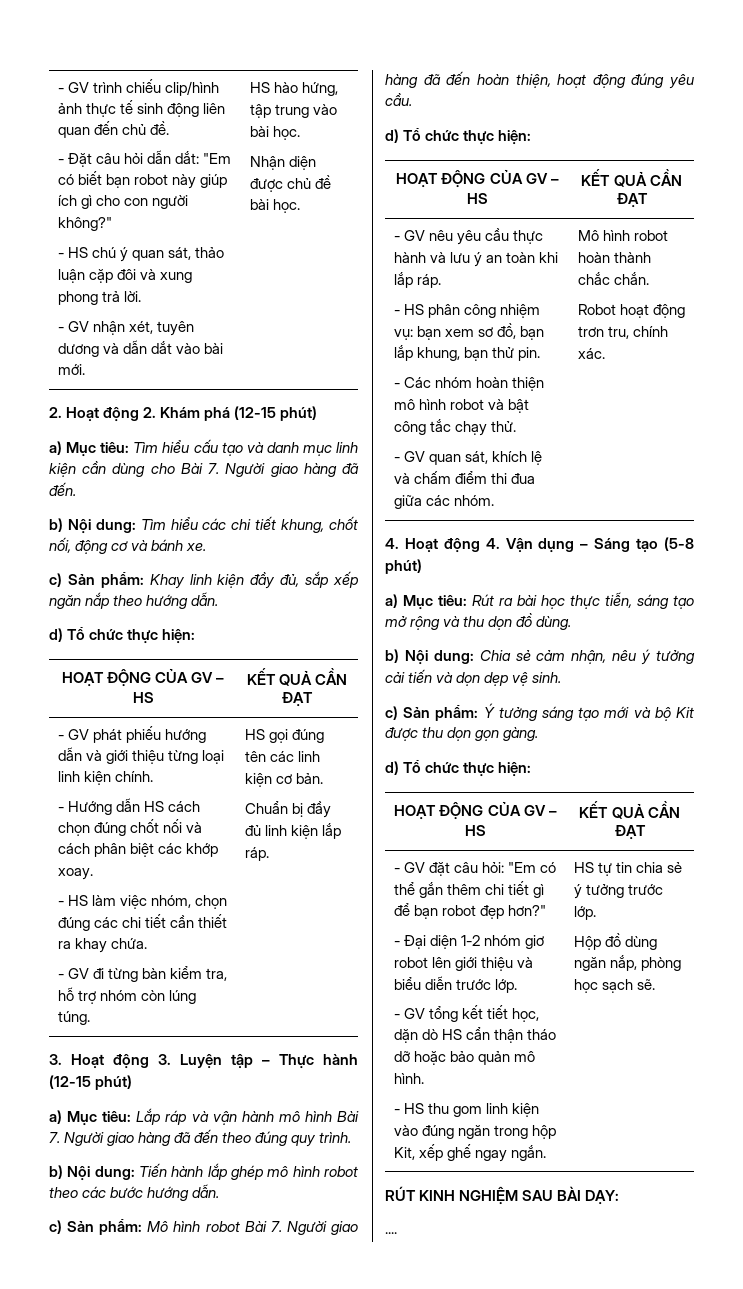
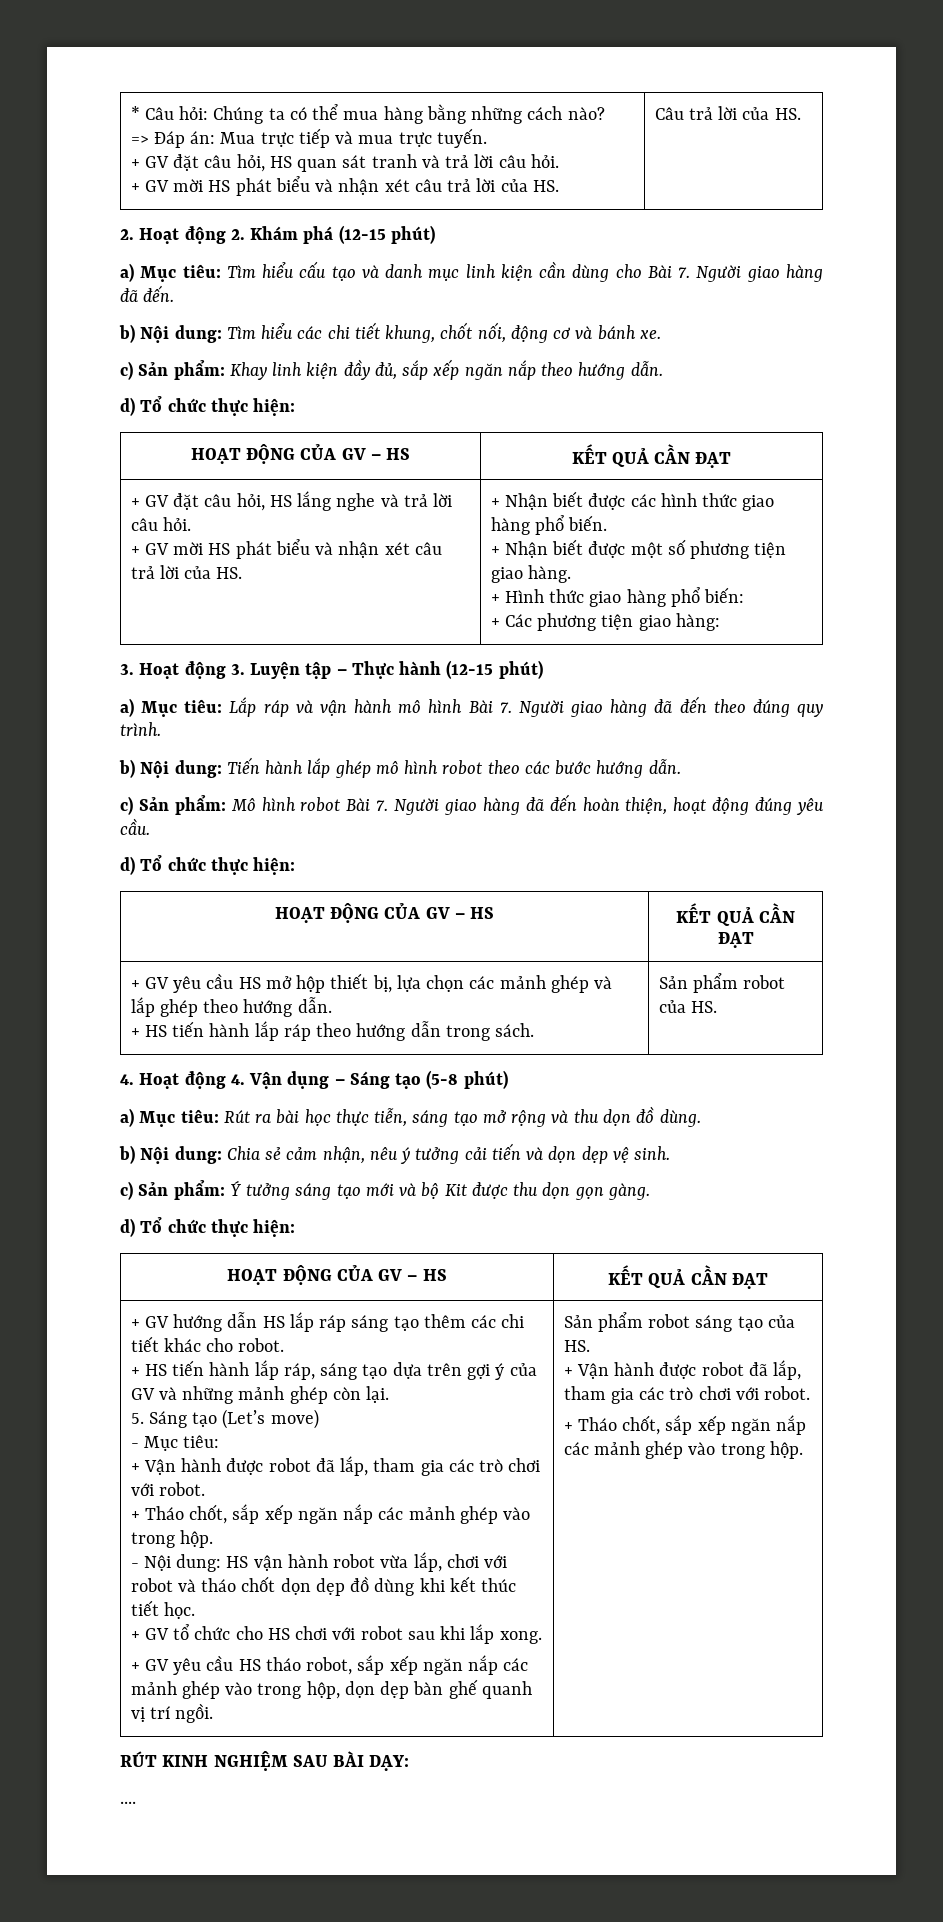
[57,79,220,96] [57,100,226,117] [57,121,170,138] [57,150,232,167] [57,171,228,189] [57,195,189,209] [57,217,112,231] [57,247,225,262] [57,269,193,283] [57,291,142,305] [57,321,195,336] [57,340,224,357] [57,364,85,375] [249,82,339,96] [249,104,338,118] [249,126,300,140] [249,156,316,170] [249,175,332,192] [249,199,300,213] - GV trình chiếu clip/hình ảnh thực tế sinh động liên quan đến chủ đề. // - Đặt câu hỏi dẫn dắt: "Em có biết bạn robot này giúp ích gì cho con người không?" // - HS chú ý quan sát, thảo luận cặp đôi và xung phong trả lời. // - GV nhận xét, tuyên dương và dẫn dắt vào bài mới. | HS hào hứng, tập trung vào bài học. // Nhận diện được chủ đề bài học. -> [130,104,605,124] [130,128,487,148] [130,154,559,172] [130,176,559,196] [654,106,801,120] * Câu hỏi: Chúng ta có thể mua hàng bằng những cách nào? // => Đáp án: Mua trực tiếp và mua trực tuyến. // + GV đặt câu hỏi, HS quan sát tranh và trả lời câu hỏi. // + GV mời HS phát biểu và nhận xét câu trả lời của HS. | Câu trả lời của HS.
[57,726,207,743] [57,747,225,764] [57,771,154,785] [57,798,201,815] [57,819,203,836] [57,843,219,857] [57,868,93,880] [57,895,228,909] [57,914,228,931] [57,938,148,953] [57,966,228,982] [57,987,197,1004] [57,1011,90,1025] [244,729,325,743] [244,751,321,762] [244,773,324,787] [244,801,332,818] [244,823,342,839] [244,847,269,861] - GV phát phiếu hướng dẫn và giới thiệu từng loại linh kiện chính. // - Hướng dẫn HS cách chọn đúng chốt nối và cách phân biệt các khớp xoay. // - HS làm việc nhóm, chọn đúng các chi tiết cần thiết ra khay chứa. // - GV đi từng bàn kiểm tra, hỗ trợ nhóm còn lúng túng. | HS gọi đúng tên các linh kiện cơ bản. // Chuẩn bị đầy đủ linh kiện lắp ráp. -> [130,491,453,511] [130,517,191,531] [130,539,442,559] [130,565,243,579] [490,491,775,511] [490,515,608,535] [490,539,787,559] [490,565,571,583] [490,587,745,607] [490,613,720,631] + GV đặt câu hỏi, HS lắng nghe và trả lời câu hỏi. // + GV mời HS phát biểu và nhận xét câu trả lời của HS. | + Nhận biết được các hình thức giao hàng phổ biến. // + Nhận biết được một số phương tiện giao hàng. // + Hình thức giao hàng phổ biến: // + Các phương tiện giao hàng:
[393,228,544,245] [393,252,559,267] [393,272,441,288] [393,304,541,318] [393,323,545,340] [393,345,541,361] [393,377,545,391] [393,399,530,413] [393,419,517,436] [393,451,543,465] [393,471,536,484] [393,495,495,509] [577,230,669,241] [577,252,651,263] [577,272,649,285] [577,304,686,318] [577,326,669,339] [577,348,605,359] - GV nêu yêu cầu thực hành và lưu ý an toàn khi lắp ráp. // - HS phân công nhiệm vụ: bạn xem sơ đồ, bạn lắp khung, bạn thử pin. // - Các nhóm hoàn thiện mô hình robot và bật công tắc chạy thử. // - GV quan sát, khích lệ và chấm điểm thi đua giữa các nhóm. | Mô hình robot hoàn thành chắc chắn. // Robot hoạt động trơn tru, chính xác. -> [130,973,613,993] [130,997,332,1017] [130,1021,535,1041] [658,973,786,993] [658,1000,717,1013] + GV yêu cầu HS mở hộp thiết bị, lựa chọn các mảnh ghép và lắp ghép theo hướng dẫn. // + HS tiến hành lắp ráp theo hướng dẫn trong sách. | Sản phẩm robot của HS.
[393,862,557,876] [393,881,545,898] [393,903,547,919] [393,935,545,949] [393,957,534,971] [393,976,518,993] [393,1005,540,1022] [393,1027,557,1043] [393,1051,536,1065] [393,1073,424,1084] [393,1103,540,1117] [393,1125,557,1139] [393,1144,547,1162] [573,862,683,876] [573,884,664,899] [573,906,596,920] [573,933,658,950] [573,955,682,971] [573,979,656,993] - GV đặt câu hỏi: "Em có thể gắn thêm chi tiết gì để bạn robot đẹp hơn?" // - Đại diện 1-2 nhóm giơ robot lên giới thiệu và biểu diễn trước lớp. // - GV tổng kết tiết học, dặn dò HS cẩn thận tháo dỡ hoặc bảo quản mô hình. // - HS thu gom linh kiện vào đúng ngăn trong hộp Kit, xếp ghế ngay ngắn. | HS tự tin chia sẻ ý tưởng trước lớp. // Hộp đồ dùng ngăn nắp, phòng học sạch sẽ. -> [130,1312,525,1332] [130,1336,285,1352] [130,1360,537,1380] [130,1386,390,1404] [130,1409,319,1429] [130,1435,220,1451] [130,1456,541,1476] [130,1482,205,1496] [130,1504,531,1524] [130,1530,213,1548] [130,1552,508,1572] [130,1576,517,1596] [130,1600,195,1619] [130,1624,542,1644] [130,1655,529,1675] [130,1679,532,1699] [130,1703,214,1723] [563,1312,795,1332] [563,1340,590,1352] [563,1360,802,1380] [563,1386,811,1404] [563,1415,807,1435] [563,1441,803,1459] + GV hướng dẫn HS lắp ráp sáng tạo thêm các chi tiết khác cho robot. // + HS tiến hành lắp ráp, sáng tạo dựa trên gợi ý của GV và những mảnh ghép còn lại. // 5. Sáng tạo (Let’s move) // - Mục tiêu: // + Vận hành được robot đã lắp, tham gia các trò chơi với robot. // + Tháo chốt, sắp xếp ngăn nắp các mảnh ghép vào trong hộp. // - Nội dung: HS vận hành robot vừa lắp, chơi với robot và tháo chốt dọn dẹp đồ dùng khi kết thúc tiết học. // + GV tổ chức cho HS chơi với robot sau khi lắp xong. // + GV yêu cầu HS tháo robot, sắp xếp ngăn nắp các mảnh ghép vào trong hộp, dọn dẹp bàn ghế quanh vị trí ngồi. | Sản phẩm robot sáng tạo của HS. // + Vận hành được robot đã lắp, tham gia các trò chơi với robot. // + Tháo chốt, sắp xếp ngăn nắp các mảnh ghép vào trong hộp.

